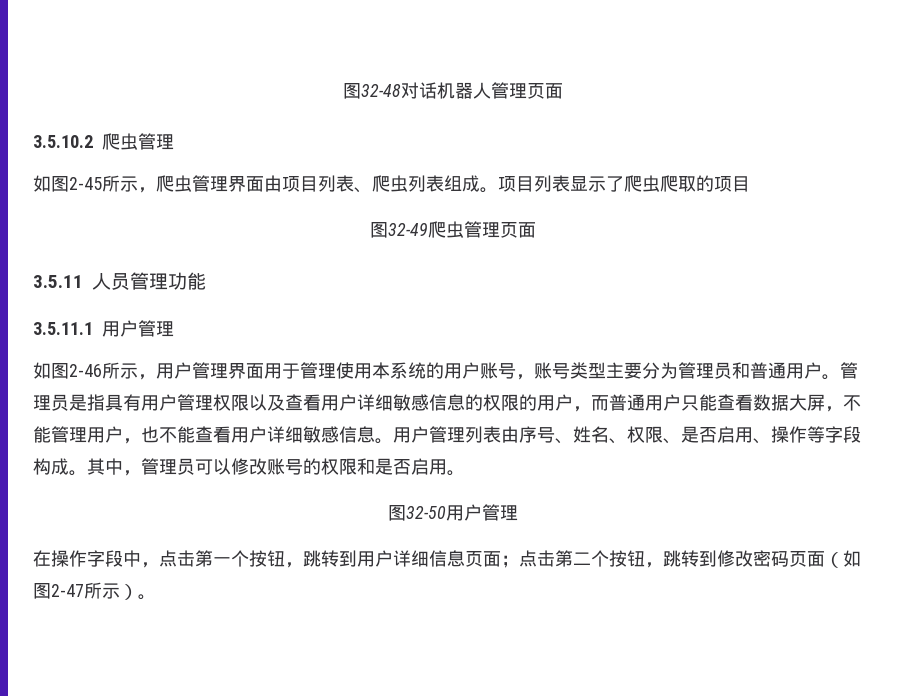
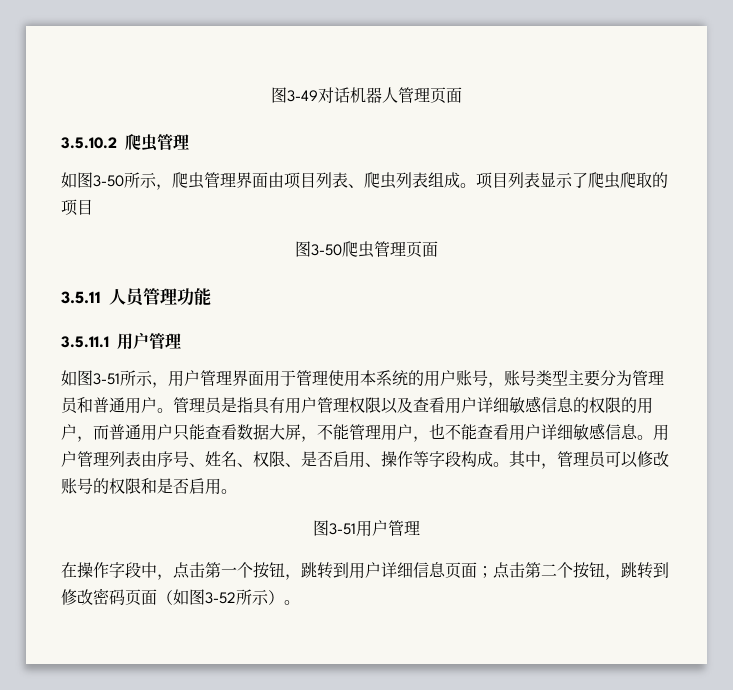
[342,83,401,99] 图32-48 -> [271,87,318,103] 图3-49
[69,177,102,190] 2-45 -> [93,175,124,187] 3-50
[387,223,428,236] 32-49 -> [311,244,342,256] 3-50
[69,364,102,377] 2-46 -> [93,373,120,385] 3-51
[405,506,446,519] 32-50 -> [329,523,356,535] 3-51
[51,584,84,597] 2-47 -> [205,592,236,604] 3-52

